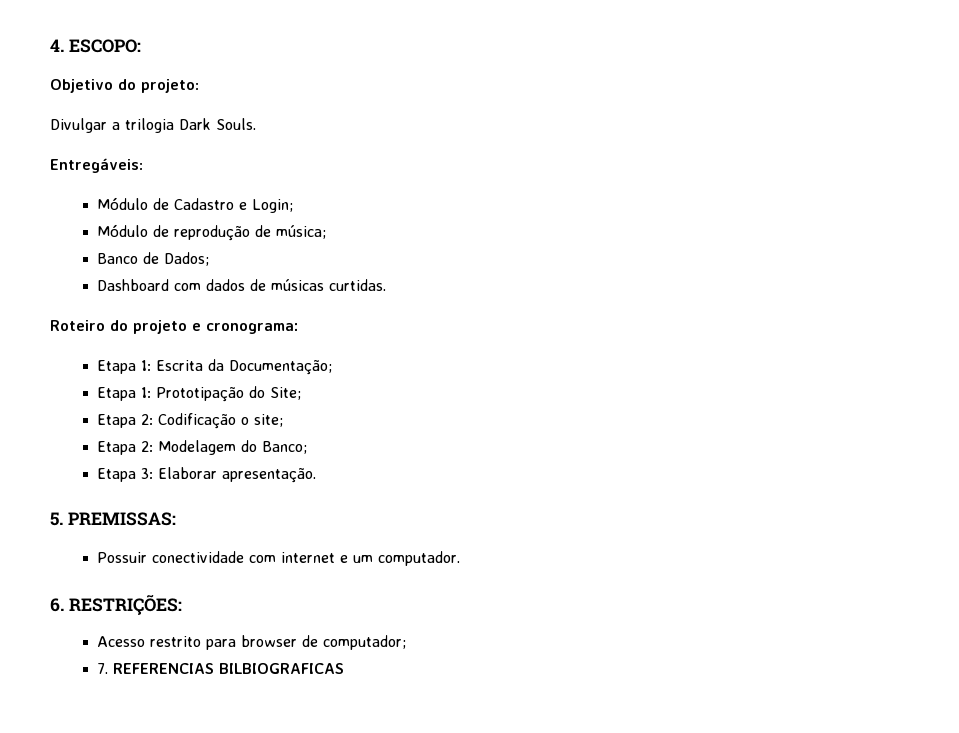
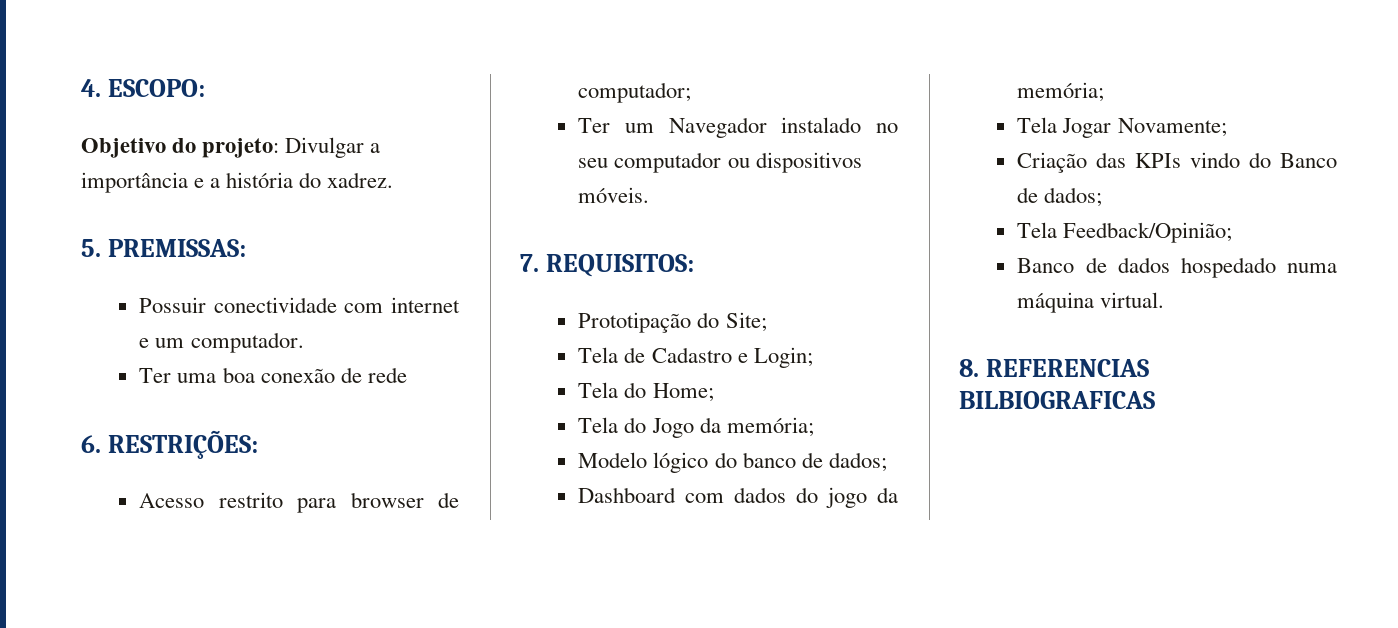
(199, 86) // -> (280, 148) none
[125,118,256,133] [50,158,143,173] [96,197,293,213] [96,224,326,241] [96,252,209,266] [96,279,386,291] [50,320,298,334] [96,359,332,375] [96,386,301,402] [96,413,283,429] [96,440,307,455] [96,467,316,483] trilogia Dark Souls. // Entregáveis: // Módulo de Cadastro e Login; // Módulo de reprodução de música; // Banco de Dados; // Dashboard com dados de músicas curtidas. // Roteiro do projeto e cronograma: // Etapa 1: Escrita da Documentação; // Etapa 1: Prototipação do Site; // Etapa 2: Codificação o site; // Etapa 2: Modelagem do Banco; // Etapa 3: Elaborar apresentação. -> [81,172,394,193] importância e a história do xadrez.
(460, 558) none -> [139,367,407,383] // Ter uma boa conexão de rede
[96,663,108,674] 7. -> [578,117,898,138] [578,152,862,173] [578,187,650,203] [520,254,694,277] [578,312,767,333] [578,347,813,368] [578,382,714,402] [578,417,814,438] [578,452,887,473] [578,487,898,508] [1017,82,1105,102] [1017,117,1227,138] [1017,152,1337,173] [1017,187,1103,207] [1017,222,1233,243] [1017,257,1337,278] [1017,292,1165,313] [959,359,979,377] Ter um Navegador instalado no seu computador ou dispositivos móveis. // 7. REQUISITOS: // Prototipação do Site; // Tela de Cadastro e Login; // Tela do Home; // Tela do Jogo da memória; // Modelo lógico do banco de dados; // Dashboard com dados do jogo da memória; // Tela Jogar Novamente; // Criação das KPIs vindo do Banco de dados; // Tela Feedback/Opinião; // Banco de dados hospedado numa máquina virtual. // 8.

